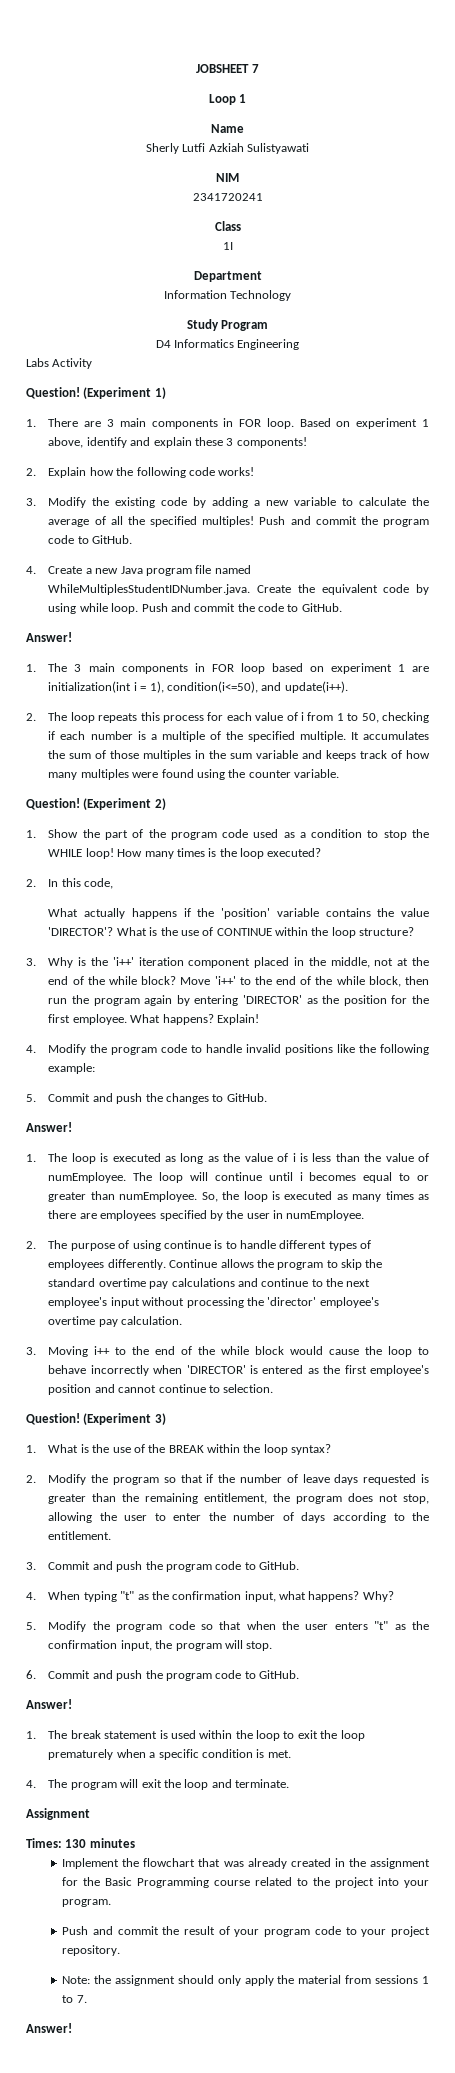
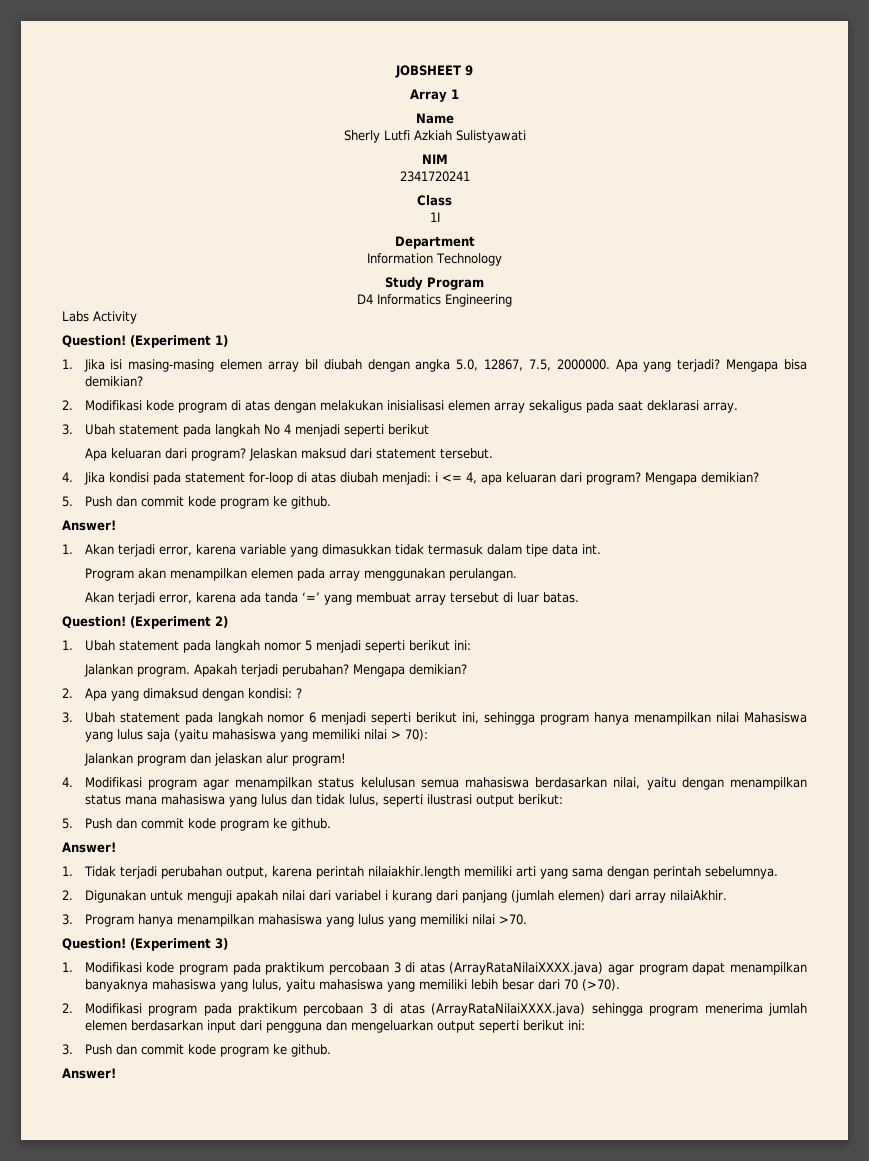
[251,64,259,73] [208,94,236,105] 7 // Loop -> [465,65,473,76] [410,89,447,102] 9 // Array
[48,418,429,429] [48,437,307,448] [26,467,255,478] [26,497,429,508] [48,516,430,527] [48,535,133,544] [26,565,251,576] [48,584,429,595] [48,603,342,614] [26,632,72,642] [26,663,430,674] [48,681,348,693] [26,712,429,723] [48,731,430,742] [48,750,430,761] [48,769,340,780] [26,798,166,810] [26,829,429,840] [48,848,322,859] [26,878,114,889] [48,908,430,919] [48,927,415,938] [26,957,430,968] [48,976,429,987] [48,995,429,1006] [48,1014,259,1025] [26,1044,430,1055] [48,1063,96,1074] [26,1093,267,1104] [26,1122,72,1132] [26,1153,430,1164] [48,1172,429,1183] [48,1191,429,1202] [48,1210,365,1221] [26,1240,372,1251] [48,1259,383,1270] [48,1278,371,1289] [48,1297,379,1308] [48,1316,183,1327] [26,1346,429,1357] [48,1365,429,1376] [48,1384,274,1395] [26,1413,166,1425] [26,1444,332,1455] [26,1474,430,1485] [48,1493,429,1504] [48,1512,430,1523] [48,1531,112,1540] [26,1561,300,1572] [26,1591,394,1602] [26,1621,429,1632] [48,1640,273,1651] [26,1670,300,1681] [26,1699,72,1709] [26,1730,365,1741] [48,1749,291,1760] [26,1779,290,1790] [26,1808,90,1820] [26,1838,135,1848] [62,1858,430,1869] [62,1877,429,1888] [62,1899,112,1907] [62,1926,430,1937] [62,1945,121,1956] [62,1975,429,1986] [62,1995,87,2003] There are 3 main components in FOR loop. Based on experiment 1 above, identify and explain these 3 components! // 2. Explain how the following code works! // 3. Modify the existing code by adding a new variable to calculate the average of all the specified multiples! Push and commit the program code to GitHub. // 4. Create a new Java program file named WhileMultiplesStudentIDNumber.java. Create the equivalent code by using while loop. Push and commit the code to GitHub. // Answer! // 1. The 3 main components in FOR loop based on experiment 1 are initialization(int i = 1), condition(i<=50), and update(i++). // 2. The loop repeats this process for each value of i from 1 to 50, checking if each number is a multiple of the specified multiple. It accumulates the sum of those multiples in the sum variable and keeps track of how many multiples were found using the counter variable. // Question! (Experiment 2) // 1. Show the part of the program code used as a condition to stop the WHILE loop! How many times is the loop executed? // 2. In this code, // What actually happens if the 'position' variable contains the value 'DIRECTOR'? What is the use of CONTINUE within the loop structure? // 3. Why is the 'i++' iteration component placed in the middle, not at the end of the while block? Move 'i++' to the end of the while block, then run the program again by entering 'DIRECTOR' as the position for the first employee. What happens? Explain! // 4. Modify the program code to handle invalid positions like the following example: // 5. Commit and push the changes to GitHub. // Answer! // 1. The loop is executed as long as the value of i is less than the value of numEmployee. The loop will continue until i becomes equal to or greater than numEmployee. So, the loop is executed as many times as there are employees specified by the user in numEmployee. // 2. The purpose of using continue is to handle different types of employees differently. Continue allows the program to skip the standard overtime pay calculations and continue to the next employee's input without processing the 'director' employee's overtime pay calculation. // 3. Moving i++ to the end of the while block would cause the loop to behave incorrectly when 'DIRECTOR' is entered as the first employee's position and cannot continue to selection. // Question! (Experiment 3) // 1. What is the use of the BREAK within the loop syntax? // 2. Modify the program so that if the number of leave days requested is greater than the remaining entitlement, the program does not stop, allowing the user to enter the number of days according to the entitlement. // 3. Commit and push the program code to GitHub. // 4. When typing "t" as the confirmation input, what happens? Why? // 5. Modify the program code so that when the user enters "t" as the confirmation input, the program will stop. // 6. Commit and push the program code to GitHub. // Answer! // 1. The break statement is used within the loop to exit the loop prematurely when a specific condition is met. // 4. The program will exit the loop and terminate. // Assignment // Times: 130 minutes // Implement the flowchart that was already created in the assignment for the Basic Programming course related to the project into your program. // Push and commit the result of your program code to your project repository. // Note: the assignment should only apply the material from sessions 1 to 7. -> [83,359,807,372] [84,376,143,387] [62,400,738,413] [62,424,429,437] [84,448,493,461] [62,472,759,485] [62,496,331,509] [62,520,116,531] [62,544,601,557] [84,568,517,581] [84,592,579,605] [62,616,228,629] [62,640,471,653] [83,664,467,677] [62,688,302,701] [62,712,808,725] [84,729,428,742] [83,753,346,766] [62,777,808,790] [84,794,563,807] [62,818,331,831] [62,842,116,853] [62,866,778,879] [62,890,727,903] [62,914,527,927] [62,938,228,951] [62,962,807,975] [84,979,620,992] [62,1003,808,1016] [84,1020,585,1033] [62,1044,331,1057] Jika isi masing-masing elemen array bil diubah dengan angka 5.0, 12867, 7.5, 2000000. Apa yang terjadi? Mengapa bisa demikian? // 2. Modifikasi kode program di atas dengan melakukan inisialisasi elemen array sekaligus pada saat deklarasi array. // 3. Ubah statement pada langkah No 4 menjadi seperti berikut // Apa keluaran dari program? Jelaskan maksud dari statement tersebut. // 4. Jika kondisi pada statement for-loop di atas diubah menjadi: i <= 4, apa keluaran dari program? Mengapa demikian? // 5. Push dan commit kode program ke github. // Answer! // 1. Akan terjadi error, karena variable yang dimasukkan tidak termasuk dalam tipe data int. // Program akan menampilkan elemen pada array menggunakan perulangan. // Akan terjadi error, karena ada tanda ‘=’ yang membuat array tersebut di luar batas. // Question! (Experiment 2) // 1. Ubah statement pada langkah nomor 5 menjadi seperti berikut ini: // Jalankan program. Apakah terjadi perubahan? Mengapa demikian? // 2. Apa yang dimaksud dengan kondisi: ? // 3. Ubah statement pada langkah nomor 6 menjadi seperti berikut ini, sehingga program hanya menampilkan nilai Mahasiswa yang lulus saja (yaitu mahasiswa yang memiliki nilai > 70): // Jalankan program dan jelaskan alur program! // 4. Modifikasi program agar menampilkan status kelulusan semua mahasiswa berdasarkan nilai, yaitu dengan menampilkan status mana mahasiswa yang lulus dan tidak lulus, seperti ilustrasi output berikut: // 5. Push dan commit kode program ke github. // Answer! // 1. Tidak terjadi perubahan output, karena perintah nilaiakhir.length memiliki arti yang sama dengan perintah sebelumnya. // 2. Digunakan untuk menguji apakah nilai dari variabel i kurang dari panjang (jumlah elemen) dari array nilaiAkhir. // 3. Program hanya menampilkan mahasiswa yang lulus yang memiliki nilai >70. // Question! (Experiment 3) // 1. Modifikasi kode program pada praktikum percobaan 3 di atas (ArrayRataNilaiXXXX.java) agar program dapat menampilkan banyaknya mahasiswa yang lulus, yaitu mahasiswa yang memiliki lebih besar dari 70 (>70). // 2. Modifikasi program pada praktikum percobaan 3 di atas (ArrayRataNilaiXXXX.java) sehingga program menerima jumlah elemen berdasarkan input dari pengguna dan mengeluarkan output seperti berikut ini: // 3. Push dan commit kode program ke github.

